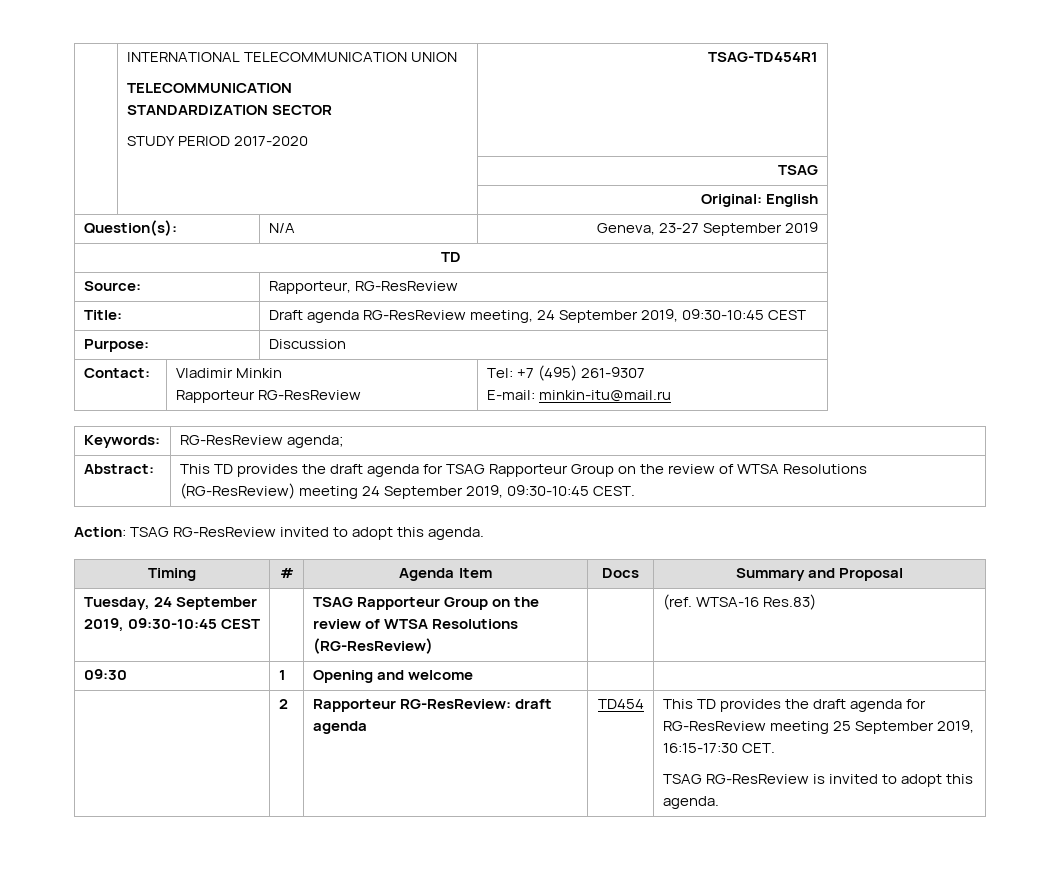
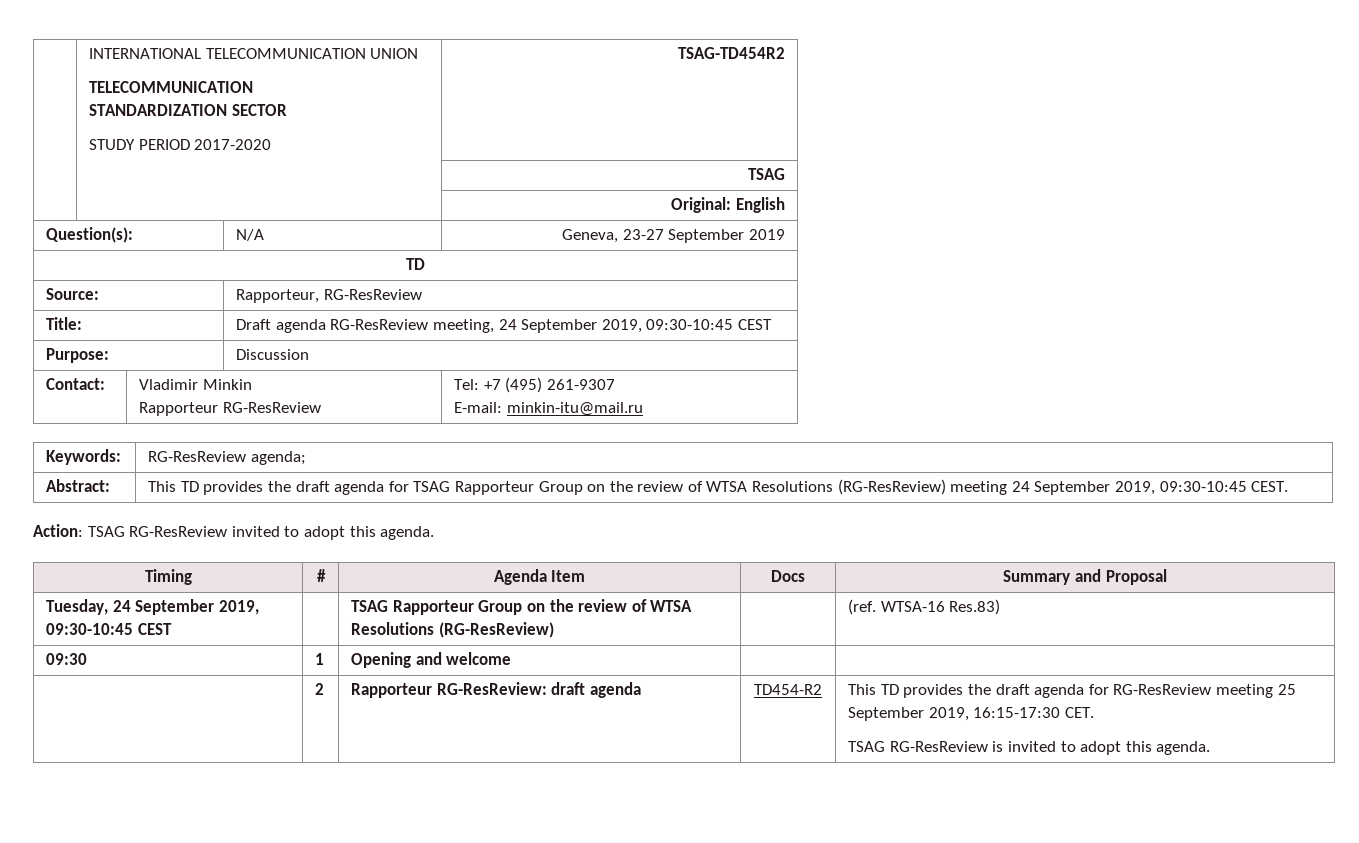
[708,52,819,62] TSAG-TD454R1 -> [677,47,785,59] TSAG-TD454R2
[597,699,644,709] TD454 -> [754,684,822,695] TD454-R2

